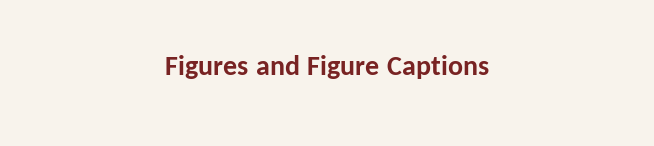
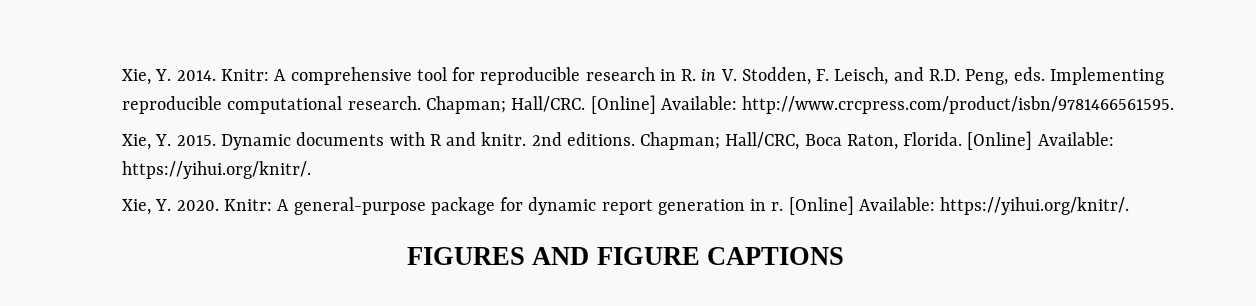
[165,55,489,79] Figures and Figure Captions -> [122,67,1164,85] [122,95,1175,114] [122,131,1114,150] [122,161,312,179] [122,196,1130,215] [407,247,844,265] Xie, Y. 2014. Knitr: A comprehensive tool for reproducible research in R. in V. Stodden, F. Leisch, and R.D. Peng, eds. Implementing reproducible computational research. Chapman; Hall/CRC. [Online] Available: http://www.crcpress.com/product/isbn/9781466561595. // Xie, Y. 2015. Dynamic documents with R and knitr. 2nd editions. Chapman; Hall/CRC, Boca Raton, Florida. [Online] Available: https://yihui.org/knitr/. // Xie, Y. 2020. Knitr: A general-purpose package for dynamic report generation in r. [Online] Available: https://yihui.org/knitr/. // FIGURES AND FIGURE CAPTIONS

